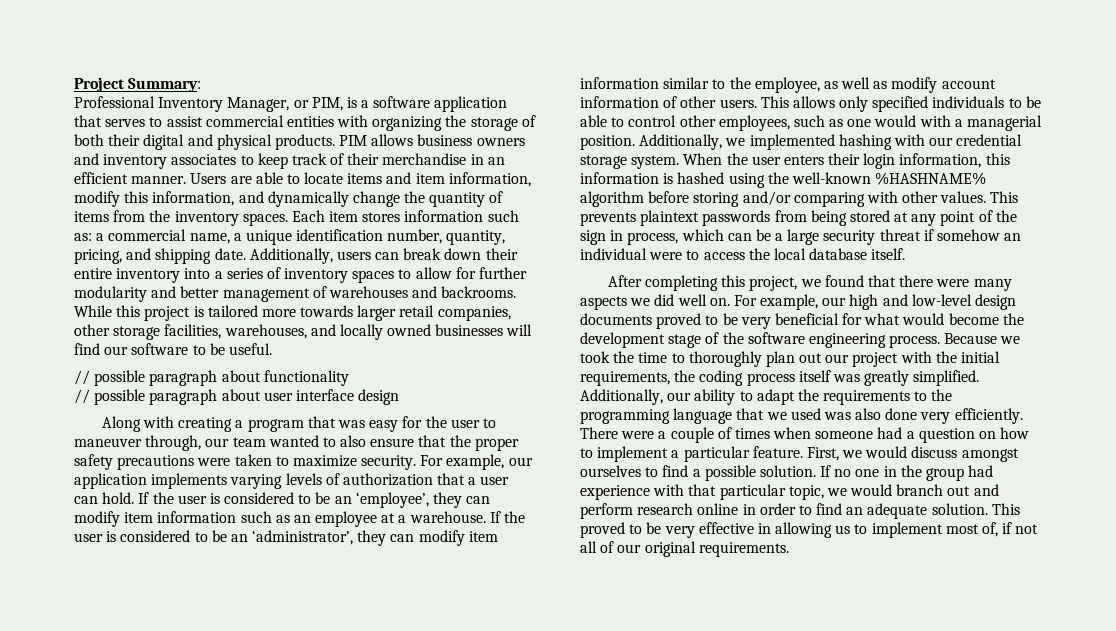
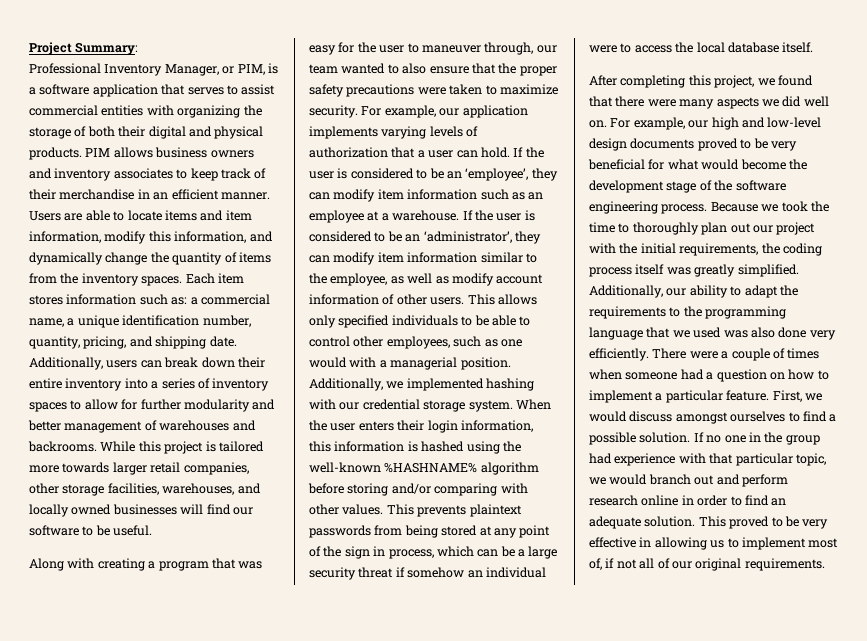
[74,370,349,386] [74,389,400,405] // // possible paragraph about functionality // // possible paragraph about user interface design -> (153, 530) none

